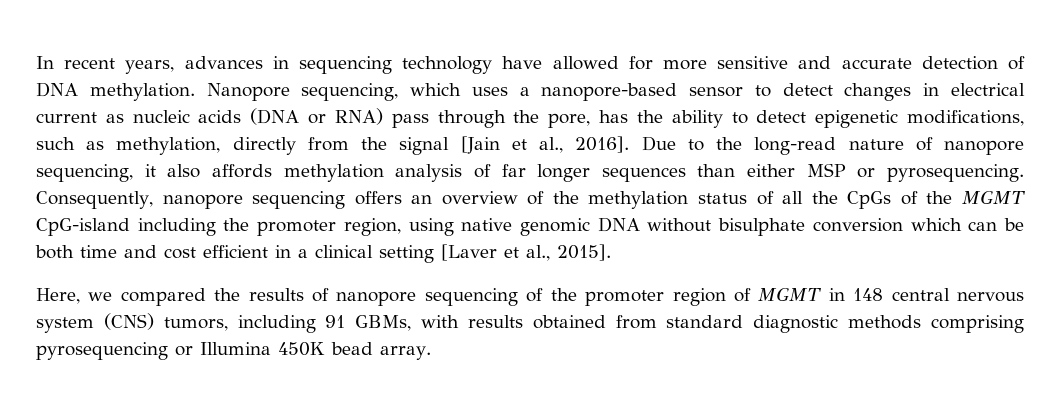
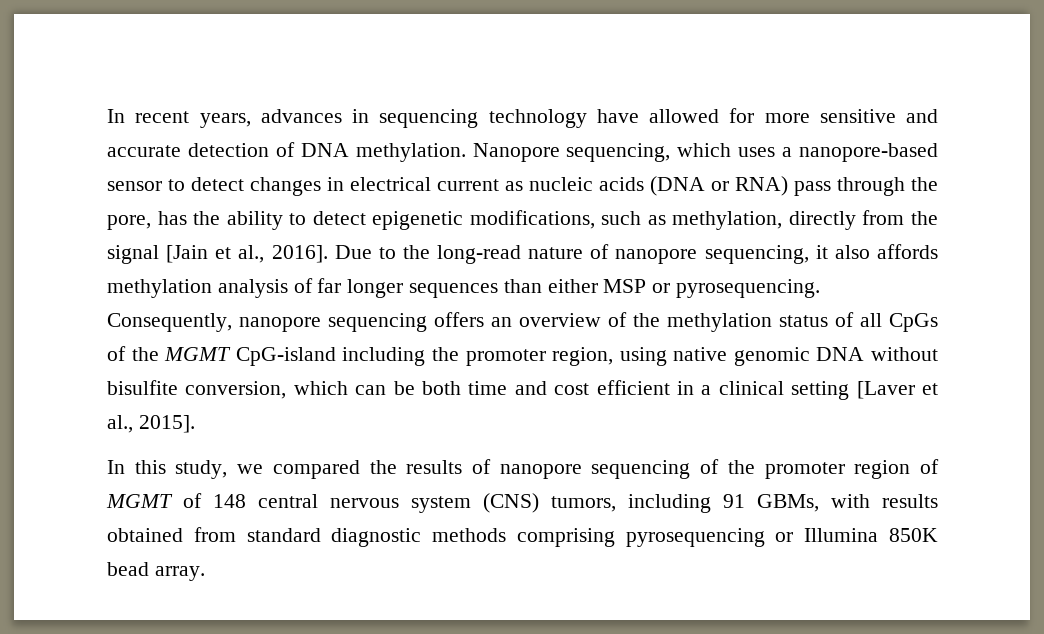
[811,191,838,204] the -> (882, 320) none
[718,218,903,236] bisulphate conversion -> [107,380,287,399] bisulfite conversion,
[36,288,80,304] Here, -> [107,460,228,479] In this study,
[828,288,845,301] in -> [183,493,202,508] of
[278,342,325,356] 450K -> [889,528,939,542] 850K

